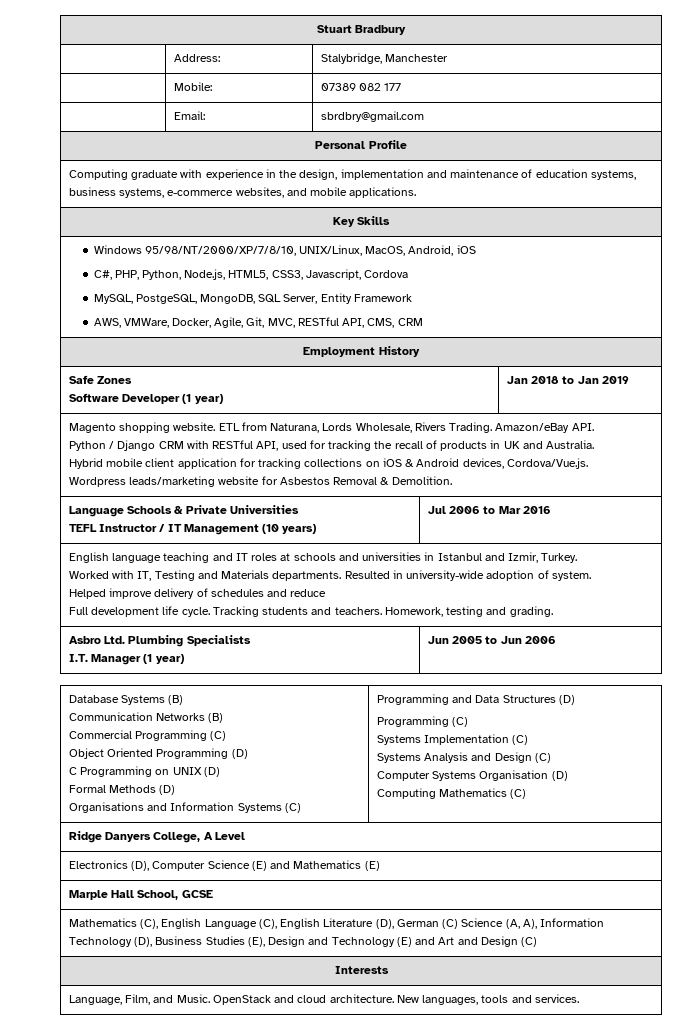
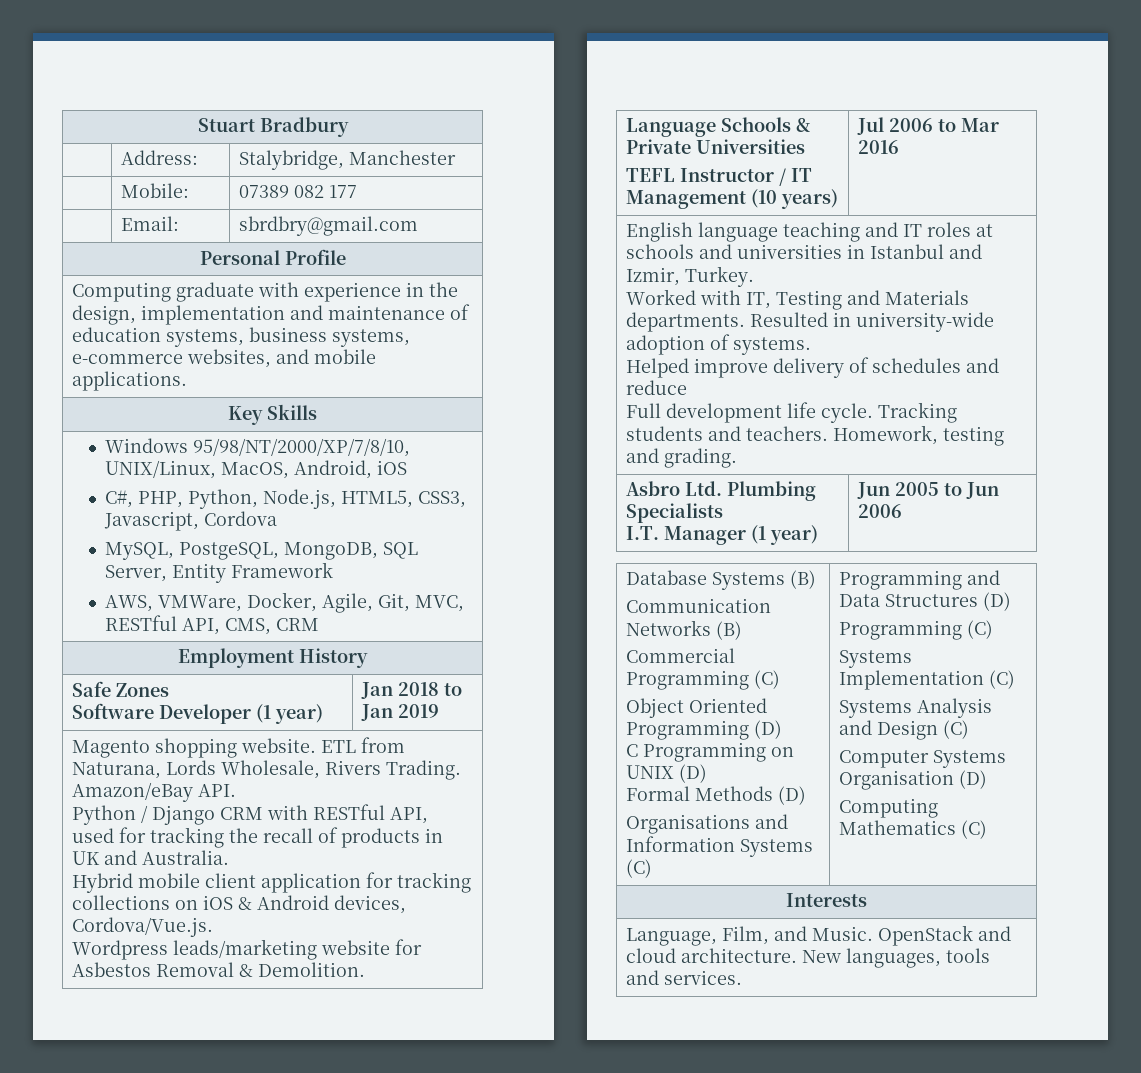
[551,571,591,581] system. -> [732,337,811,355] systems.
[68,831,245,843] [68,860,380,871] [68,890,213,900] [68,918,605,929] [68,936,538,947] // Ridge Danyers College, A Level // Electronics (D), Computer Science (E) and Mathematics (E) // Marple Hall School, GCSE // Mathematics (C), English Language (C), English Literature (D), German (C) Science (A, A), Information Technology (D), Business Studies (E), Design and Technology (E) and Art and Design (C) -> (987, 829) none

